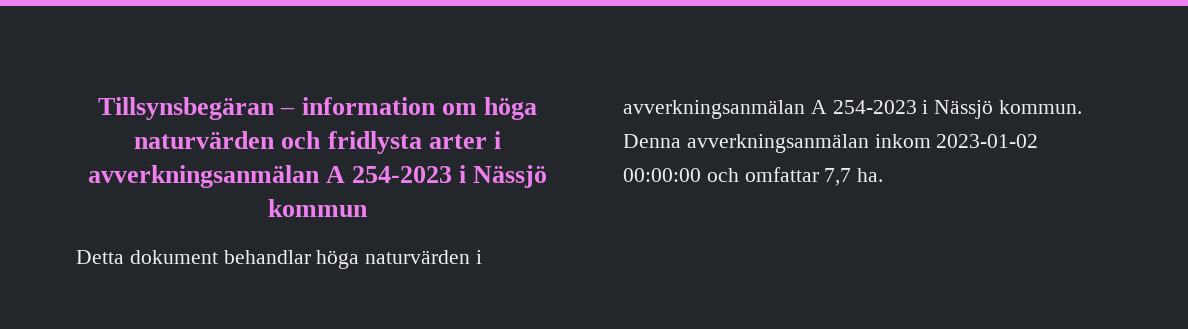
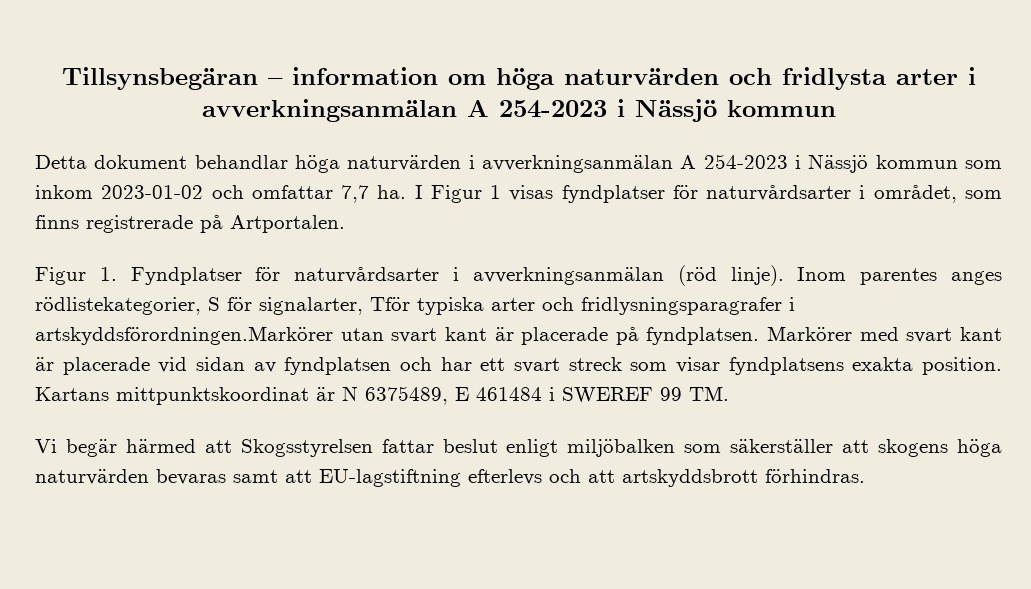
[999,100,1083,114] [623,134,869,153] kommun. Denna avverkningsanmälan -> [875,155,1003,169] kommun som
[623,168,701,182] 00:00:00 -> (204, 192) none
(884, 175) none -> [414,185,1002,203] [35,215,345,233] [35,265,1003,286] [35,297,795,315] [35,326,1002,345] [35,357,1002,375] [35,386,729,405] [35,439,1002,457] [35,469,865,487] I Figur 1 visas fyndplatser för naturvårdsarter i området, som finns registrerade på Artportalen. // Figur 1. Fyndplatser för naturvårdsarter i avverkningsanmälan (röd linje). Inom parentes anges rödlistekategorier, S för signalarter, Tför typiska arter och fridlysningsparagrafer i artskyddsförordningen.Markörer utan svart kant är placerade på fyndplatsen. Markörer med svart kant är placerade vid sidan av fyndplatsen och har ett svart streck som visar fyndplatsens exakta position. Kartans mittpunktskoordinat är N 6375489, E 461484 i SWEREF 99 TM. // Vi begär härmed att Skogsstyrelsen fattar beslut enligt miljöbalken som säkerställer att skogens höga naturvärden bevaras samt att EU-lagstiftning efterlevs och att artskyddsbrott förhindras.

